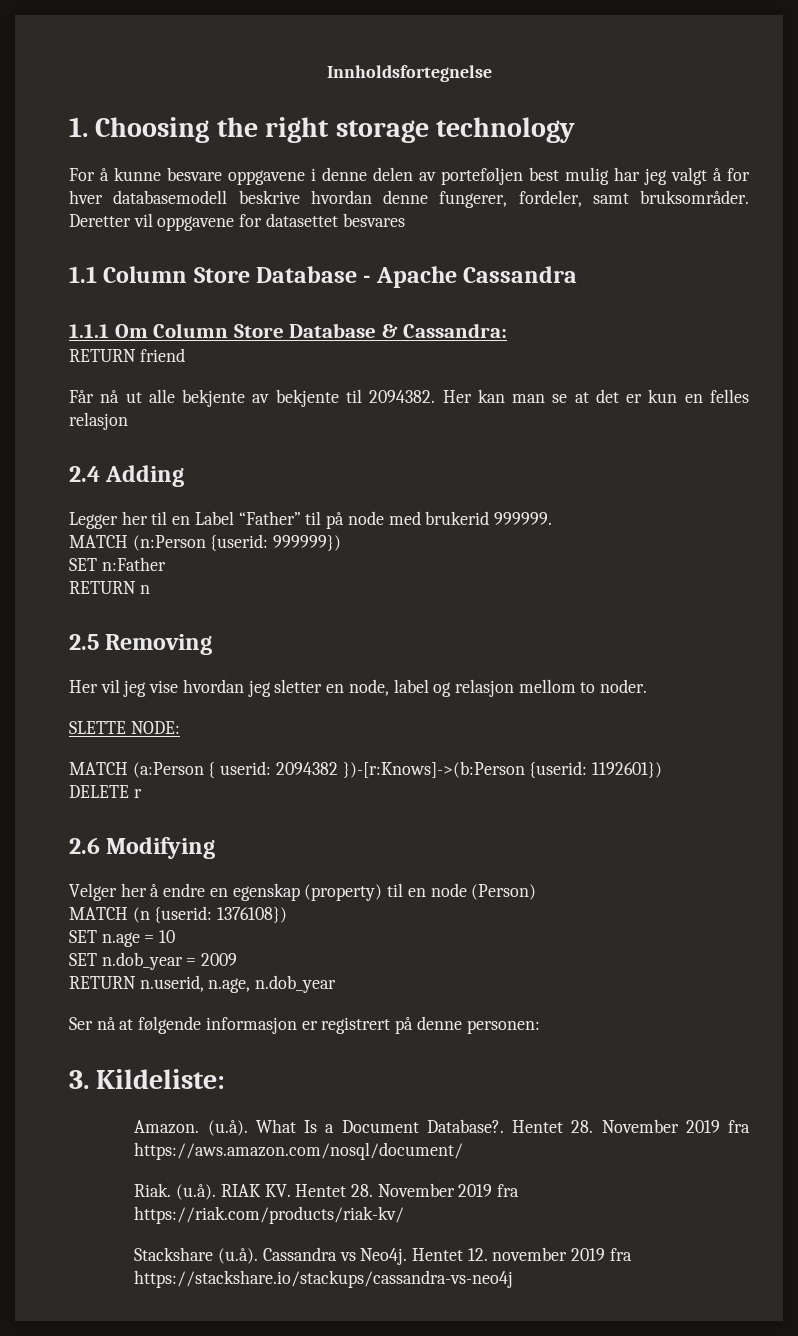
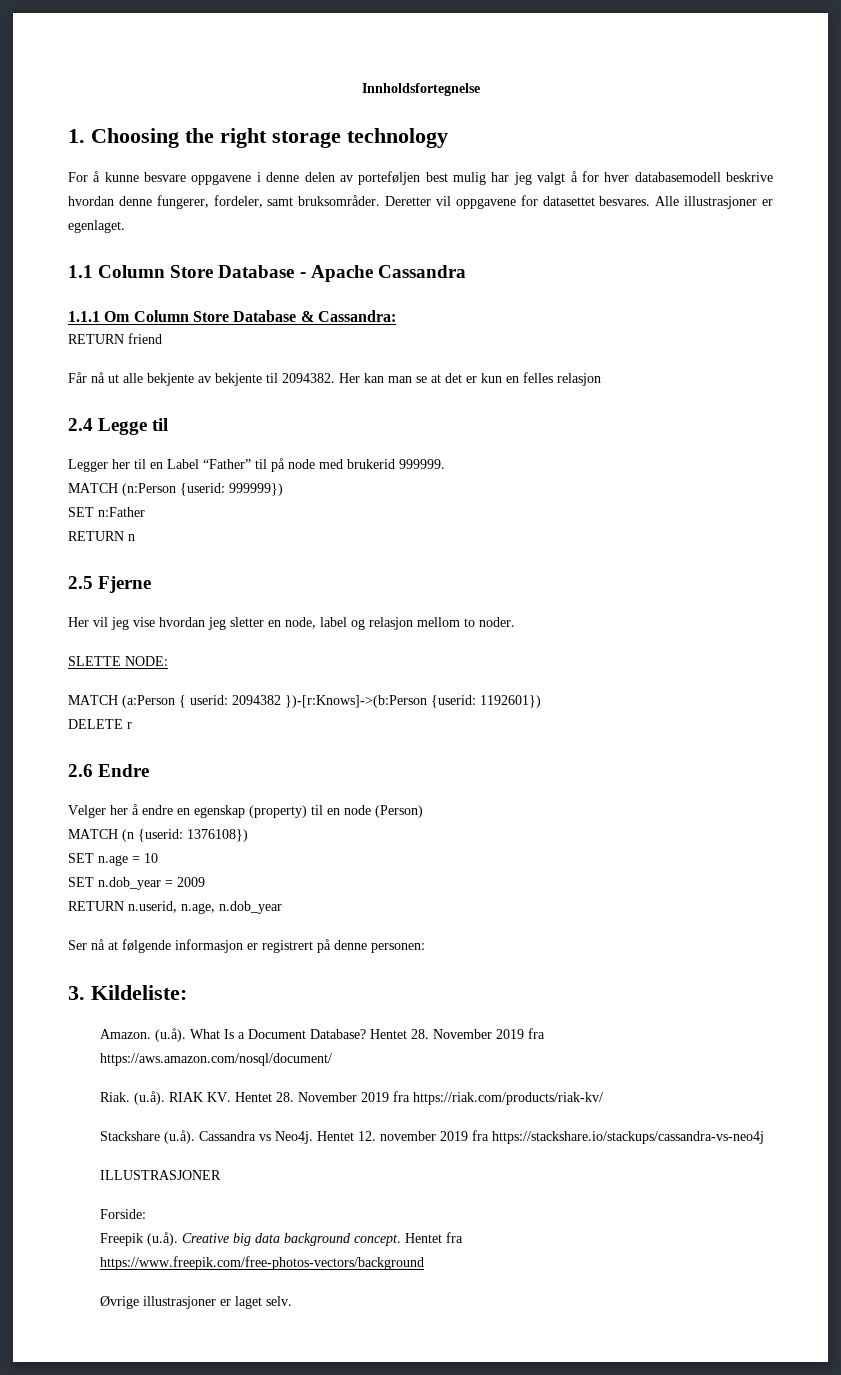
[342,213,405,227] besvares -> [599,196,773,209] [68,220,125,233] besvares. Alle illustrasjoner er egenlaget.
[105,465,185,487] Adding -> [98,418,169,435] Legge til
[105,634,213,655] Removing -> [98,576,152,593] Fjerne
[106,837,216,859] Modifying -> [98,764,150,777] Endre
[426,1119,504,1133] Database?. -> [309,1029,366,1039] Database?
(514, 1279) none -> [99,1170,221,1180] [99,1209,146,1219] [99,1232,463,1246] [99,1256,424,1270] [99,1296,292,1309] // ILLUSTRASJONER // Forside: // Freepik (u.å). Creative big data background concept. Hentet fra https://www.freepik.com/free-photos-vectors/background // Øvrige illustrasjoner er laget selv.

